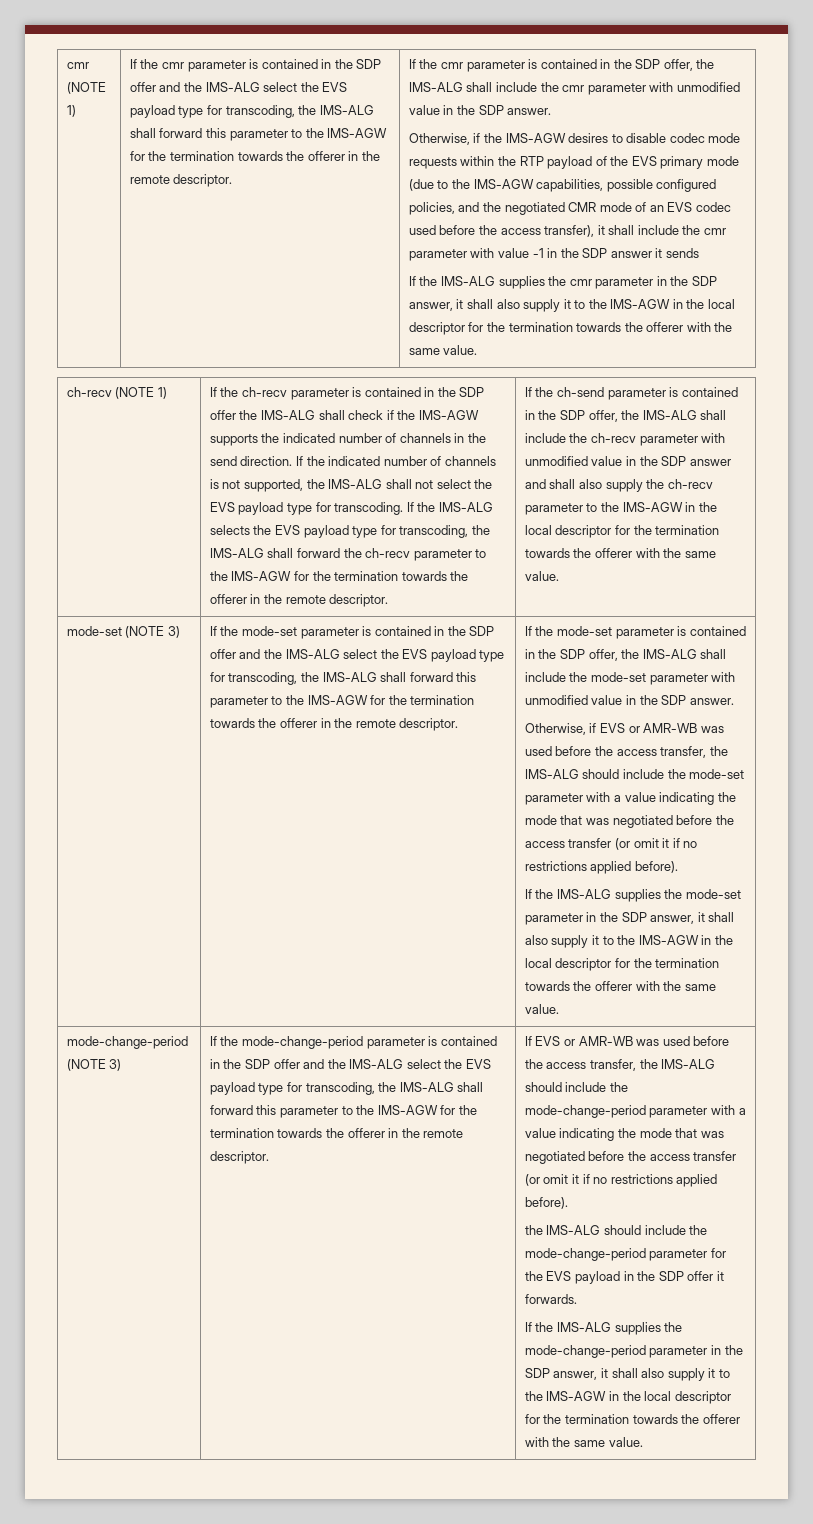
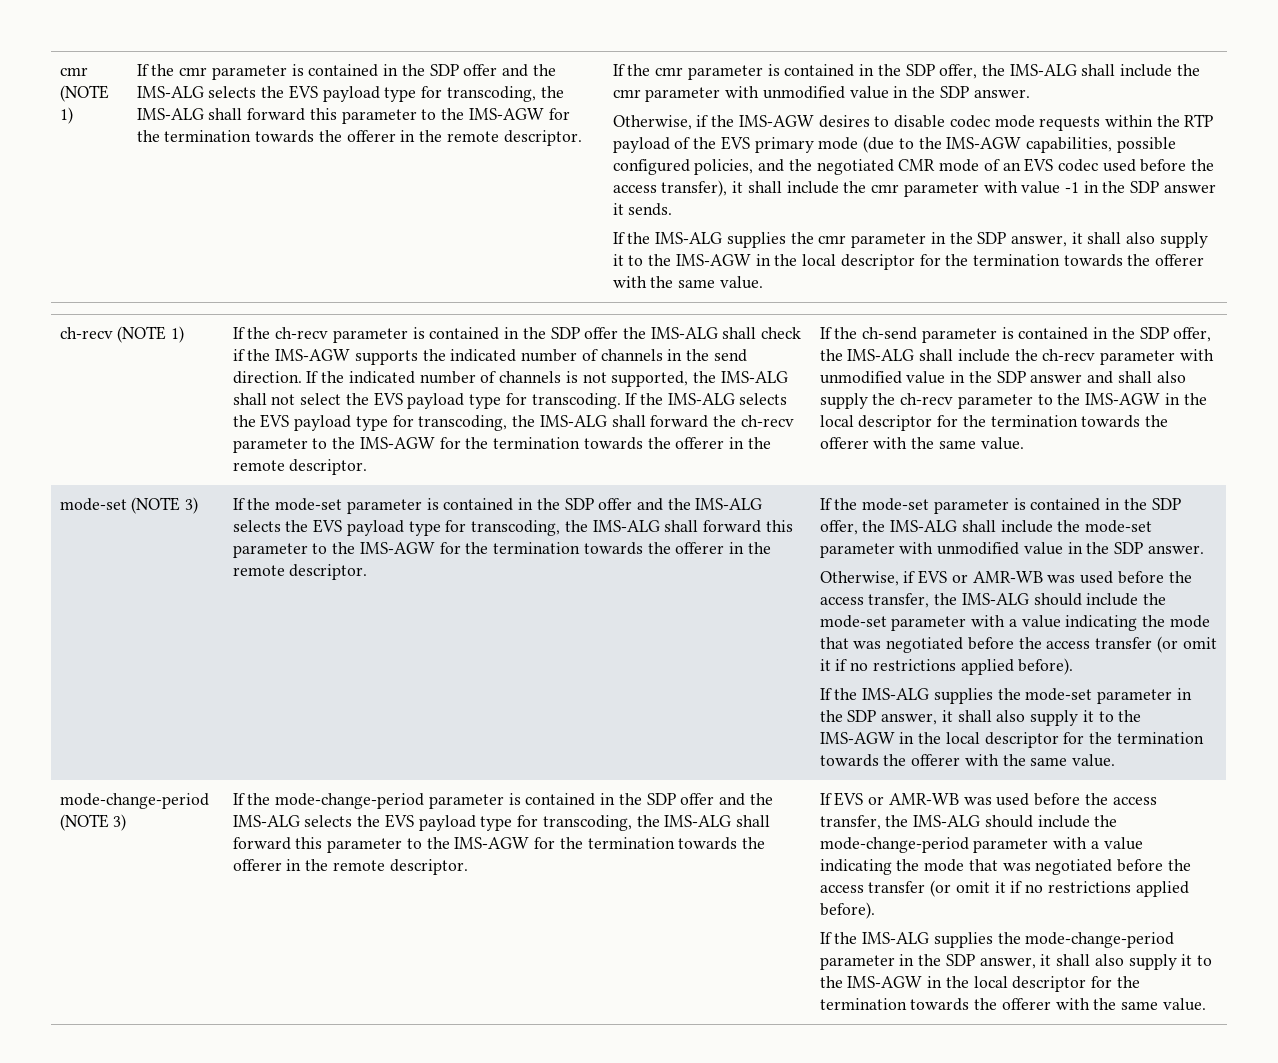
[263,82,298,92] select -> [208,86,257,98] selects
[665,248,699,258] sends -> [628,203,673,216] sends.
[343,649,378,659] select -> [232,520,281,532] selects
[406,1059,441,1069] select -> [304,815,353,827] selects
[524,1225,708,1235] [524,1248,726,1261] [524,1271,724,1284] [524,1294,577,1304] // the IMS-ALG should include the mode-change-period parameter for the EVS payload in the SDP offer it forwards. -> (875, 910) none

